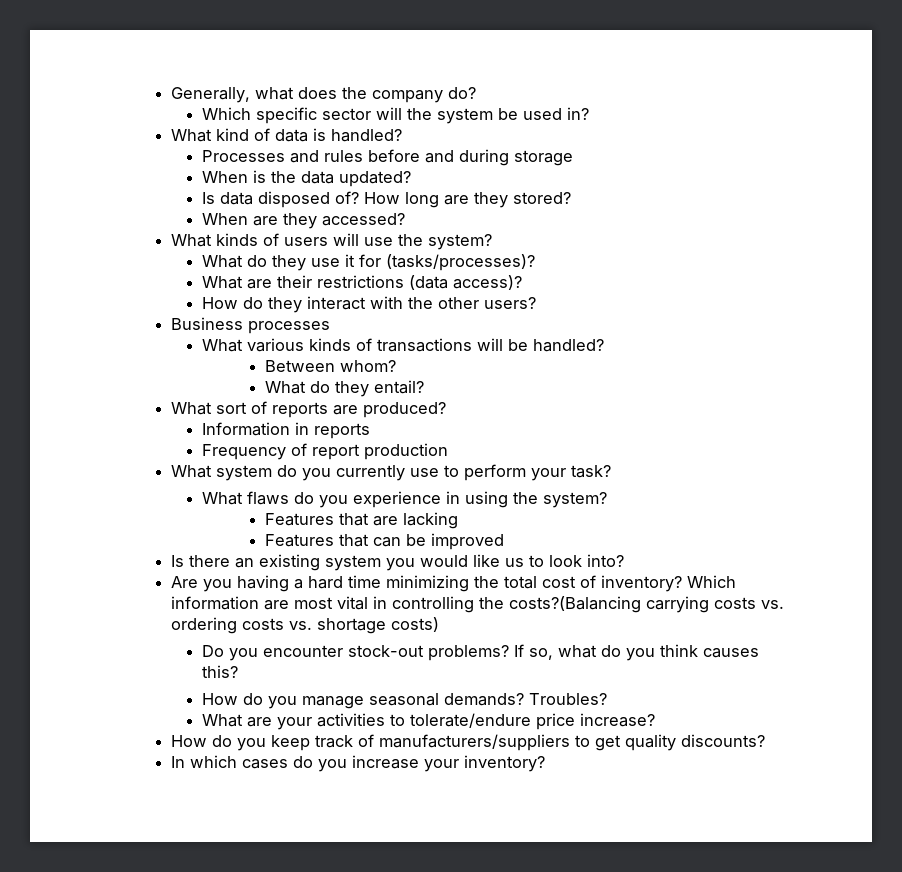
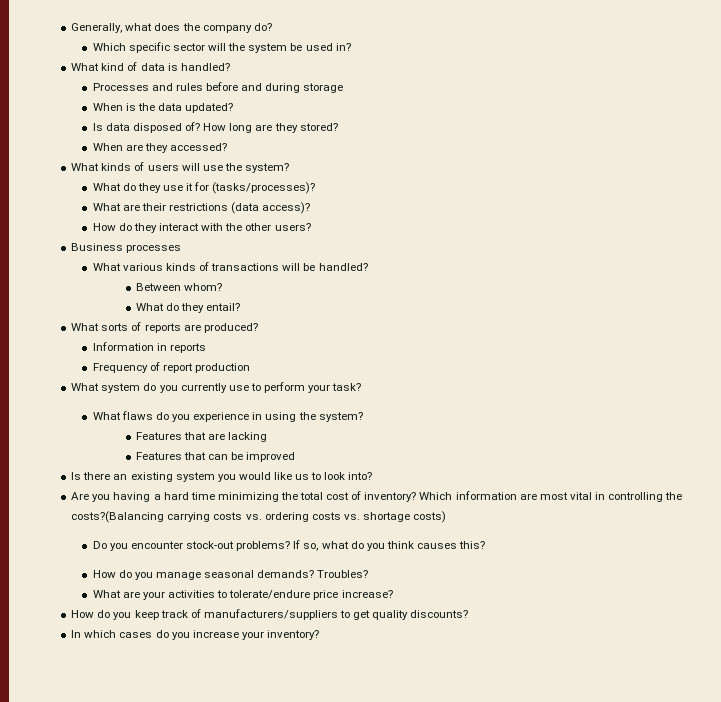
[215,402,247,414] sort -> [101,323,129,331] sorts

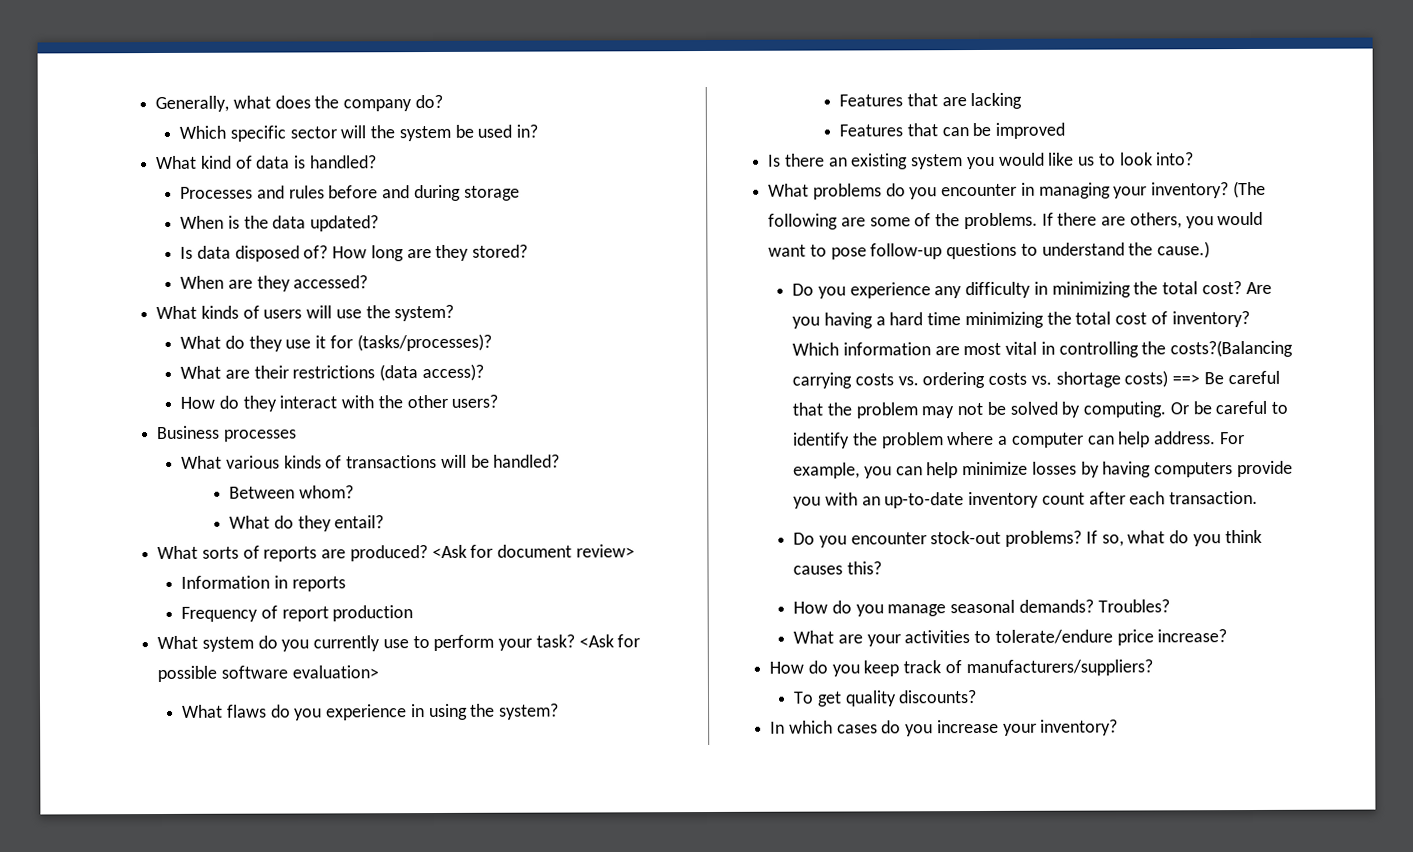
(258, 328) none -> [431,544,635,559] <Ask for document review>
(362, 387) none -> [578,634,641,648] [157,665,379,683] <Ask for possible software evaluation>
(373, 476) none -> [768,180,1266,200] [768,211,1264,230] [768,241,1211,260] [792,281,1242,299] What problems do you encounter in managing your inventory? (The following are some of the problems. If there are others, you would want to pose follow-up questions to understand the cause.) // Do you experience any difficulty in minimizing the total cost?
(447, 517) none -> [1172,370,1280,385] [792,400,1288,419] [793,431,1245,449] [793,460,1293,479] [793,490,1259,509] ==> Be careful that the problem may not be solved by computing. Or be careful to identify the problem where a computer can help address. For example, you can help minimize losses by having computers provide you with an up-to-date inventory count after each transaction.
[203,609,350,620] manufacturers/suppliers to -> [965,659,1153,677] [793,691,815,704] manufacturers/suppliers? // To

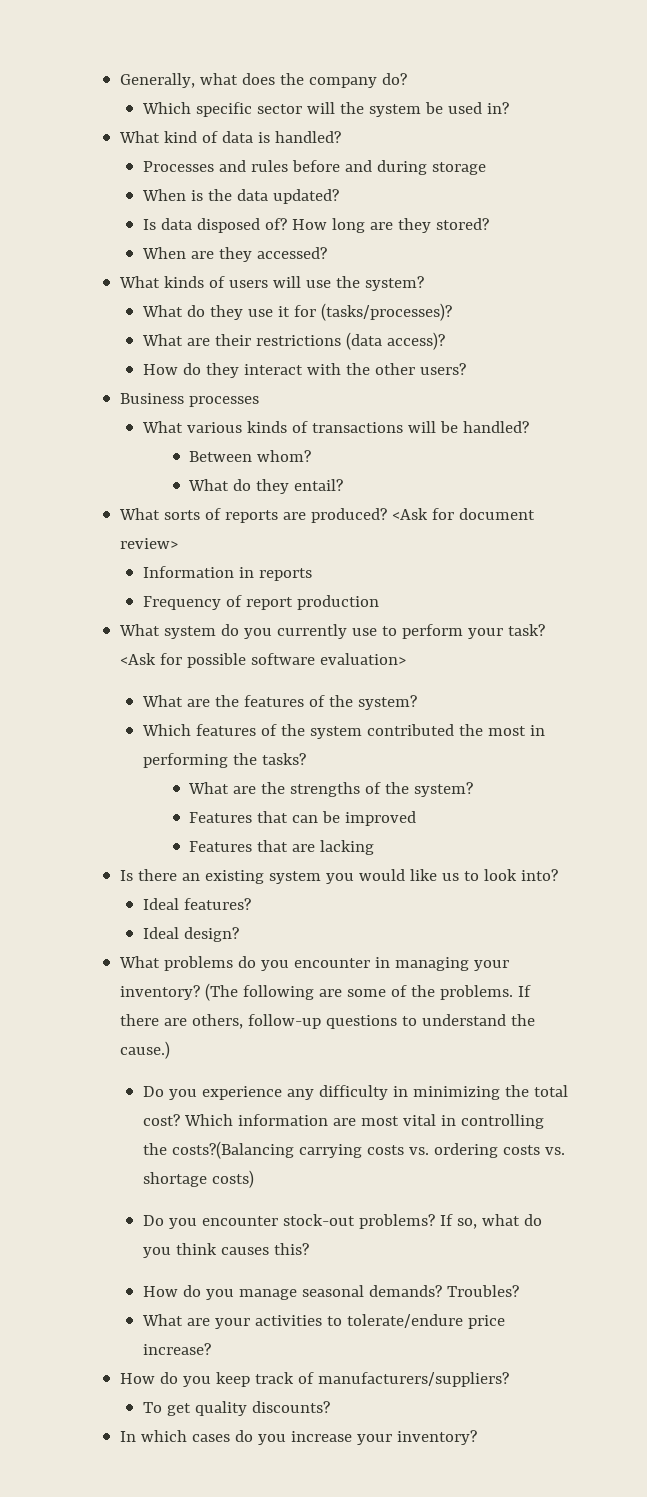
[226,703,560,721] [839,92,1023,110] flaws do you experience in using the system? // Features that are lacking -> [186,695,417,710] [141,724,545,739] [142,753,306,768] [188,782,474,797] are the features of the system? // Which features of the system contributed the most in performing the tasks? // What are the strengths of the system?
(1066, 130) none -> [189,840,375,855] // Features that are lacking
(1195, 159) none -> [142,898,251,910] [142,927,239,942] // Ideal features? // Ideal design?
[1185,211,1264,229] [768,244,867,260] you would want to pose -> (243, 1021) none
[1245,281,1272,295] [792,311,1250,329] Are you having a hard time minimizing the total cost of inventory? -> (180, 1120) none
[1172,370,1280,385] [792,400,1288,419] [793,431,1245,449] [793,460,1293,479] [793,490,1259,509] ==> Be careful that the problem may not be solved by computing. Or be careful to identify the problem where a computer can help address. For example, you can help minimize losses by having computers provide you with an up-to-date inventory count after each transaction. -> (254, 1179) none

